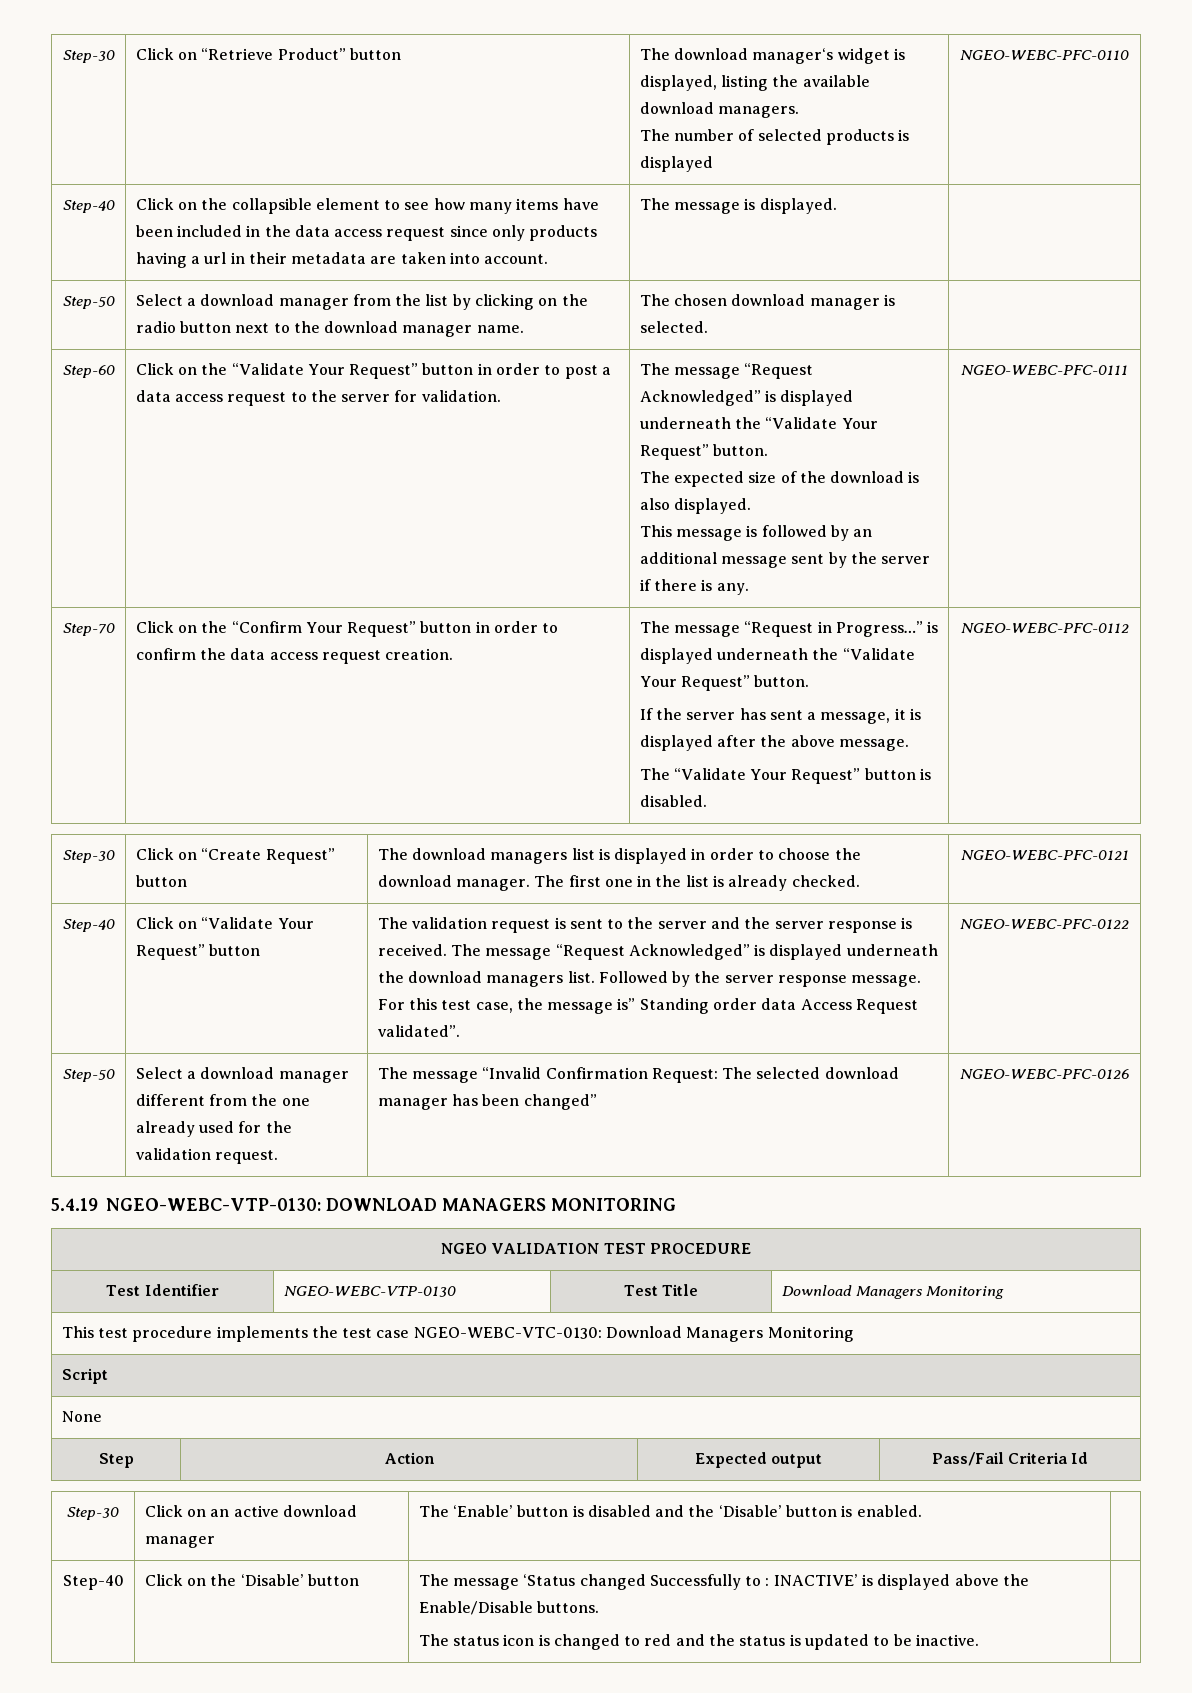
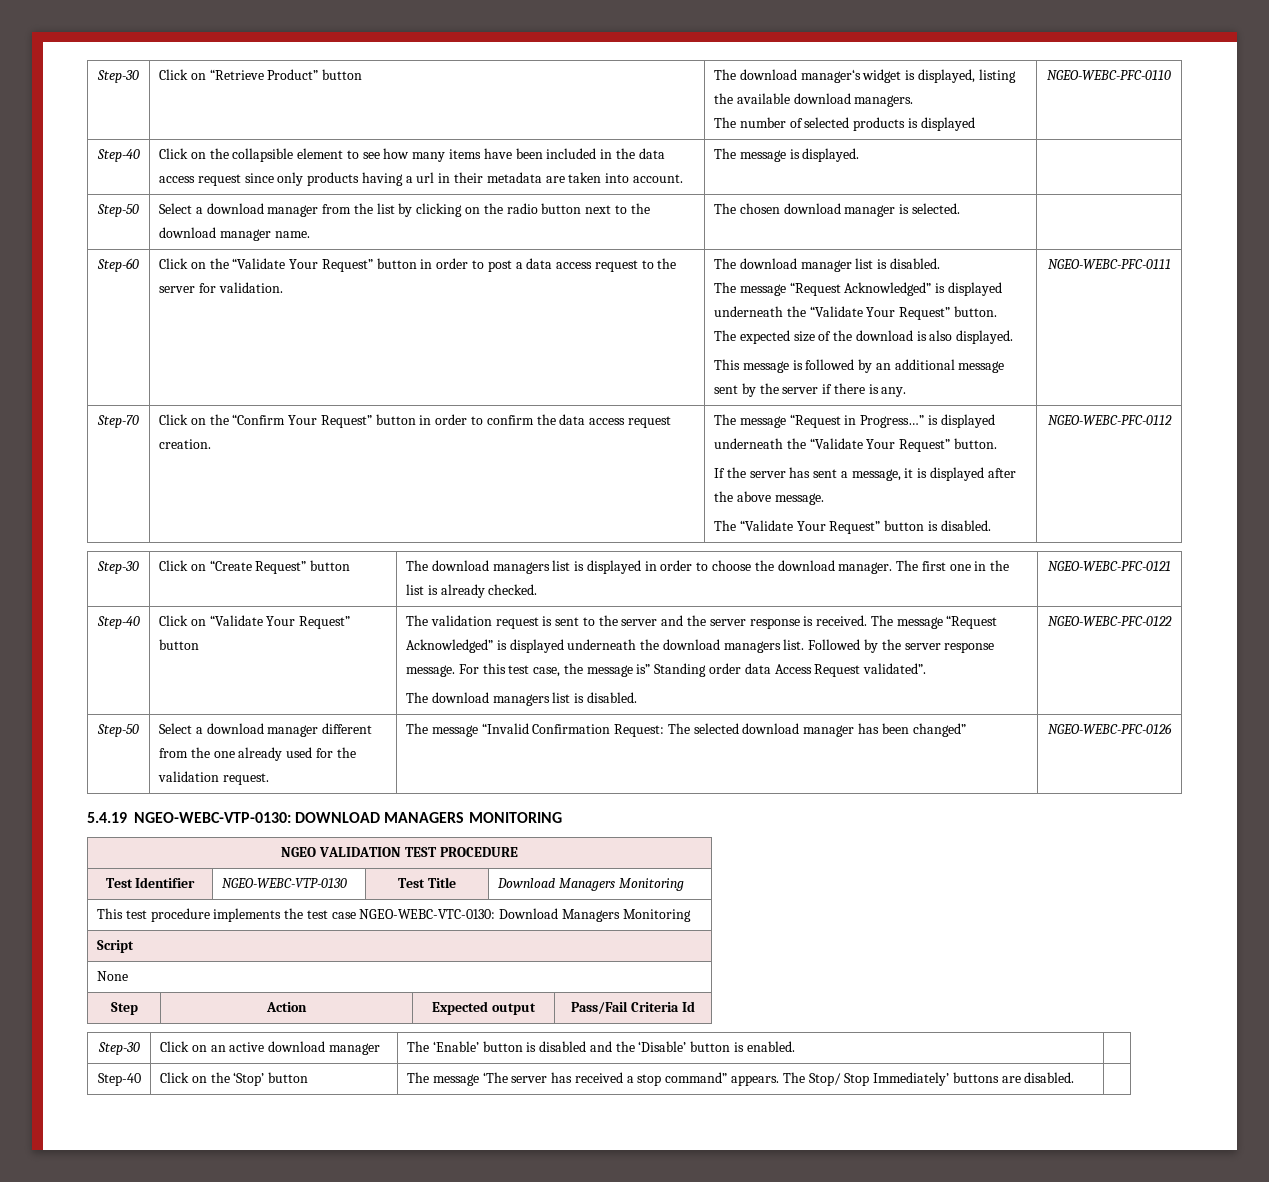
(670, 369) none -> [739,258,940,272] [713,282,736,293] download manager list is disabled. // The
(460, 1031) none -> [405,692,637,706] // The download managers list is disabled.
[240,1574,304,1586] ‘Disable’ -> [233,1072,265,1086] ‘Stop’
[523,1574,1030,1590] [418,1601,599,1615] [418,1634,980,1650] ‘Status changed Successfully to : INACTIVE’ is displayed above the Enable/Disable buttons. // The status icon is changed to red and the status is updated to be inactive. -> [482,1072,1075,1086] ‘The server has received a stop command” appears. The Stop/ Stop Immediately’ buttons are disabled.

